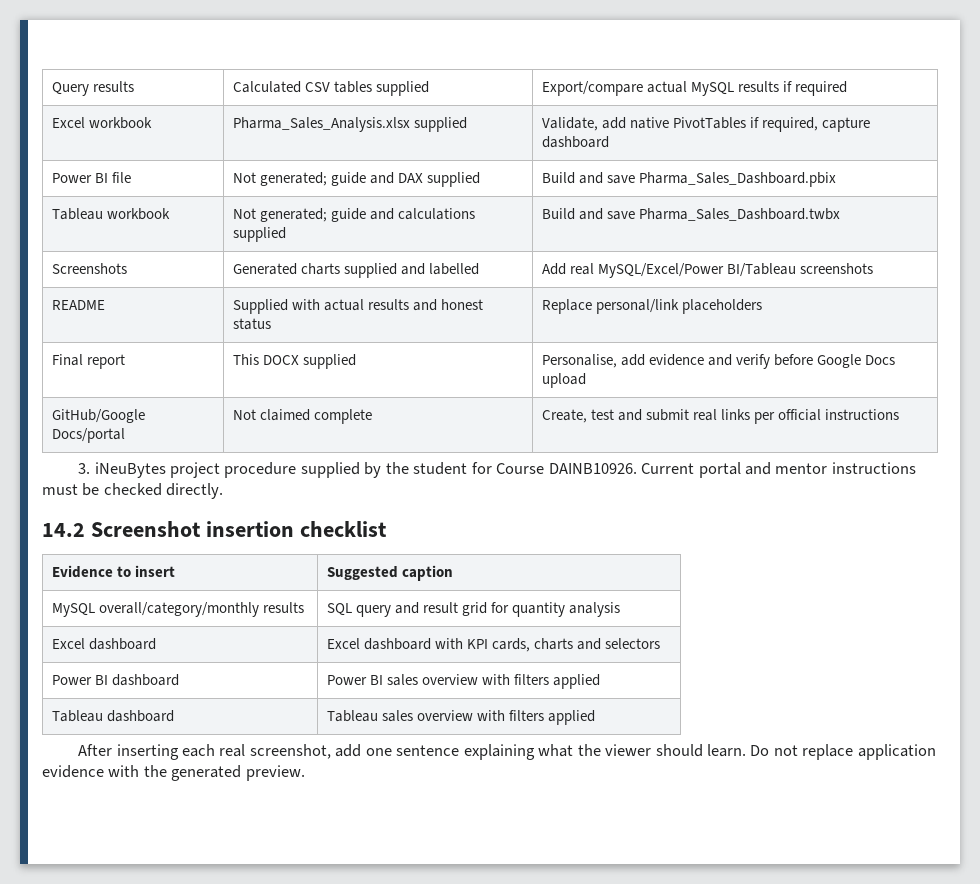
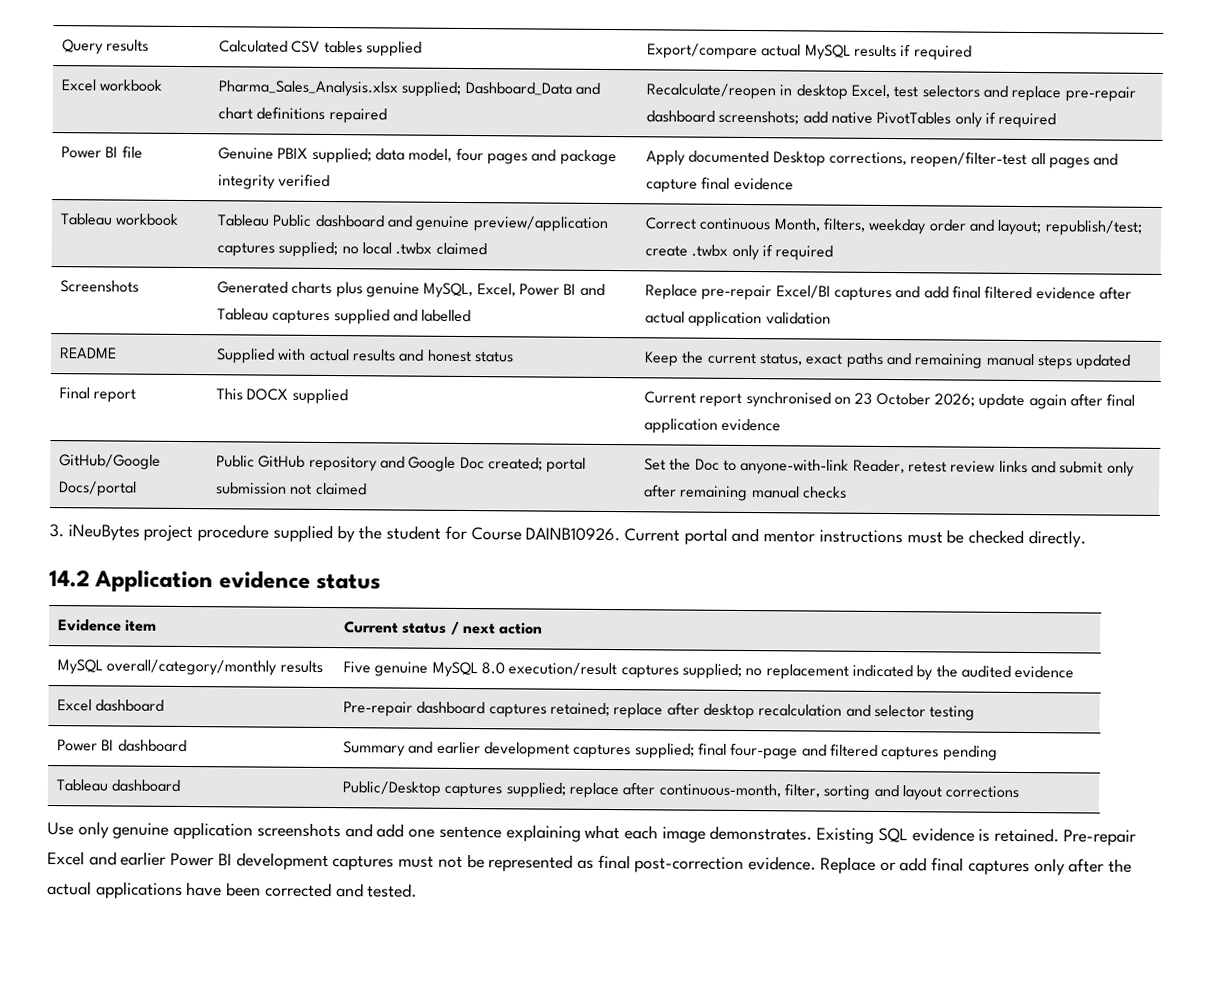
[414,117,468,132] [541,117,871,132] [541,136,609,148] [51,172,132,183] [232,172,481,187] [541,172,837,187] [51,208,171,220] [232,208,476,222] [232,227,286,242] [541,208,841,221] [51,263,127,274] [232,263,480,278] [541,263,874,278] supplied | Validate, add native PivotTables if required, capture dashboard // Power BI file | Not generated; guide and DAX supplied | Build and save Pharma_Sales_Dashboard.pbix // Tableau workbook | Not generated; guide and calculations supplied | Build and save Pharma_Sales_Dashboard.twbx // Screenshots | Generated charts supplied and labelled | Add real MySQL/Excel/Power BI/Tableau screenshots -> [401,81,600,97] [217,106,387,124] [645,83,1136,102] [645,110,1057,129] [60,145,143,159] [217,147,617,166] [217,173,331,190] [645,150,1119,169] [645,176,794,193] [59,213,180,226] [216,214,609,233] [216,241,487,258] [644,217,1143,236] [644,244,834,261] [59,280,139,293] [216,281,605,299] [216,308,472,325] [644,284,1132,302] [644,311,831,328] supplied; Dashboard_Data and chart definitions repaired | Recalculate/reopen in desktop Excel, test selectors and replace pre-repair dashboard screenshots; add native PivotTables only if required // Power BI file | Genuine PBIX supplied; data model, four pages and package integrity verified | Apply documented Desktop corrections, reopen/filter-test all pages and capture final evidence // Tableau workbook | Tableau Public dashboard and genuine preview/application captures supplied; no local .twbx claimed | Correct continuous Month, filters, weekday order and layout; republish/test; create .twbx only if required // Screenshots | Generated charts plus genuine MySQL, Excel, Power BI and Tableau captures supplied and labelled | Replace pre-repair Excel/BI captures and add final filtered evidence after actual application validation
[541,299,763,314] Replace personal/link placeholders -> [643,351,1132,370] Keep the current status, exact paths and remaining manual steps updated
[541,354,896,369] [541,373,586,388] [51,409,145,423] [51,428,125,443] [232,409,373,424] [541,409,900,424] Personalise, add evidence and verify before Google Docs upload // GitHub/Google Docs/portal | Not claimed complete | Create, test and submit real links per official instructions -> [643,391,1136,410] [643,418,782,434] [58,454,161,470] [58,481,137,497] [215,455,587,473] [215,482,367,496] [643,458,1135,477] [643,484,847,502] Current report synchronised on 23 October 2026; update again after final application evidence // GitHub/Google Docs/portal | Public GitHub repository and Google Doc created; portal submission not claimed | Set the Doc to anyone-with-link Reader, retest review links and submit only after remaining manual checks
[90,521,387,537] [51,565,176,578] [326,565,454,581] [51,602,305,617] [326,602,621,617] [51,638,157,650] [326,638,661,652] [51,674,180,686] [326,674,601,689] [51,710,175,722] [326,710,596,725] [78,744,331,760] Screenshot insertion checklist // Evidence to insert | Suggested caption // MySQL overall/category/monthly results | SQL query and result grid for quantity analysis // Excel dashboard | Excel dashboard with KPI cards, charts and selectors // Power BI dashboard | Power BI sales overview with filters applied // Tableau dashboard | Tableau sales overview with filters applied // After inserting each real screenshot, -> [94,569,382,593] [57,619,158,632] [343,621,544,635] [56,659,323,676] [342,661,1075,681] [56,699,165,712] [342,701,976,721] [56,739,187,753] [342,741,998,761] [55,779,181,792] [341,781,1020,801] [47,821,373,840] Application evidence status // Evidence item | Current status / next action // MySQL overall/category/monthly results | Five genuine MySQL 8.0 execution/result captures supplied; no replacement indicated by the audited evidence // Excel dashboard | Pre-repair dashboard captures retained; replace after desktop recalculation and selector testing // Power BI dashboard | Summary and earlier development captures supplied; final four-page and filtered captures pending // Tableau dashboard | Public/Desktop captures supplied; replace after continuous-month, filter, sorting and layout corrections // Use only genuine application screenshots and
[577,744,936,760] [42,765,305,781] the viewer should learn. Do not replace application evidence with the generated preview. -> [623,825,1136,846] [47,851,1132,876] [47,881,418,899] each image demonstrates. Existing SQL evidence is retained. Pre-repair Excel and earlier Power BI development captures must not be represented as final post-correction evidence. Replace or add final captures only after the actual applications have been corrected and tested.

